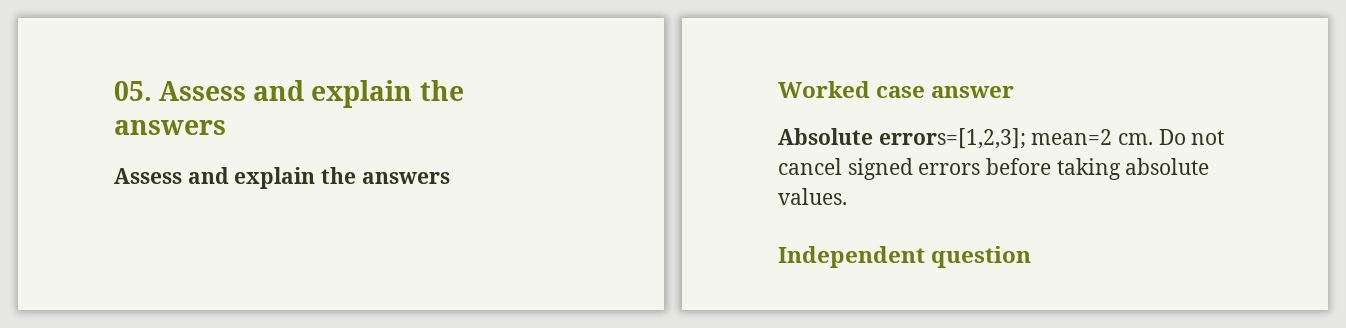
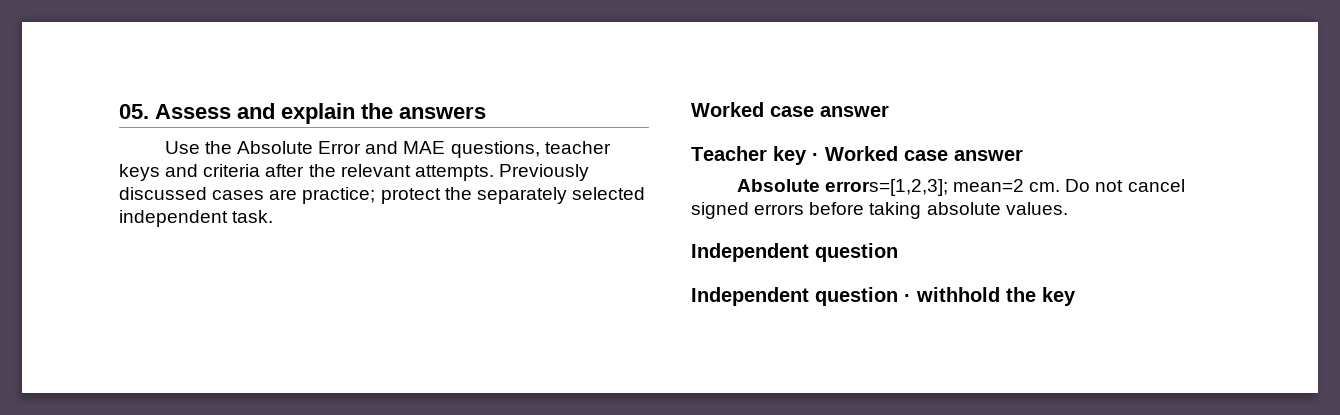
[114,167,450,189] Assess and explain the answers // -> [164,141,611,158] [119,164,589,181] [119,187,645,204] [119,210,274,227] [691,102,889,117] [691,146,819,165] Use the Absolute Error and MAE questions, teacher keys and criteria after the relevant attempts. Previously discussed cases are practice; protect the separately selected independent task. // Worked case answer // Teacher key ·
(1032, 257) none -> [691,287,1076,306] // Independent question · withhold the key

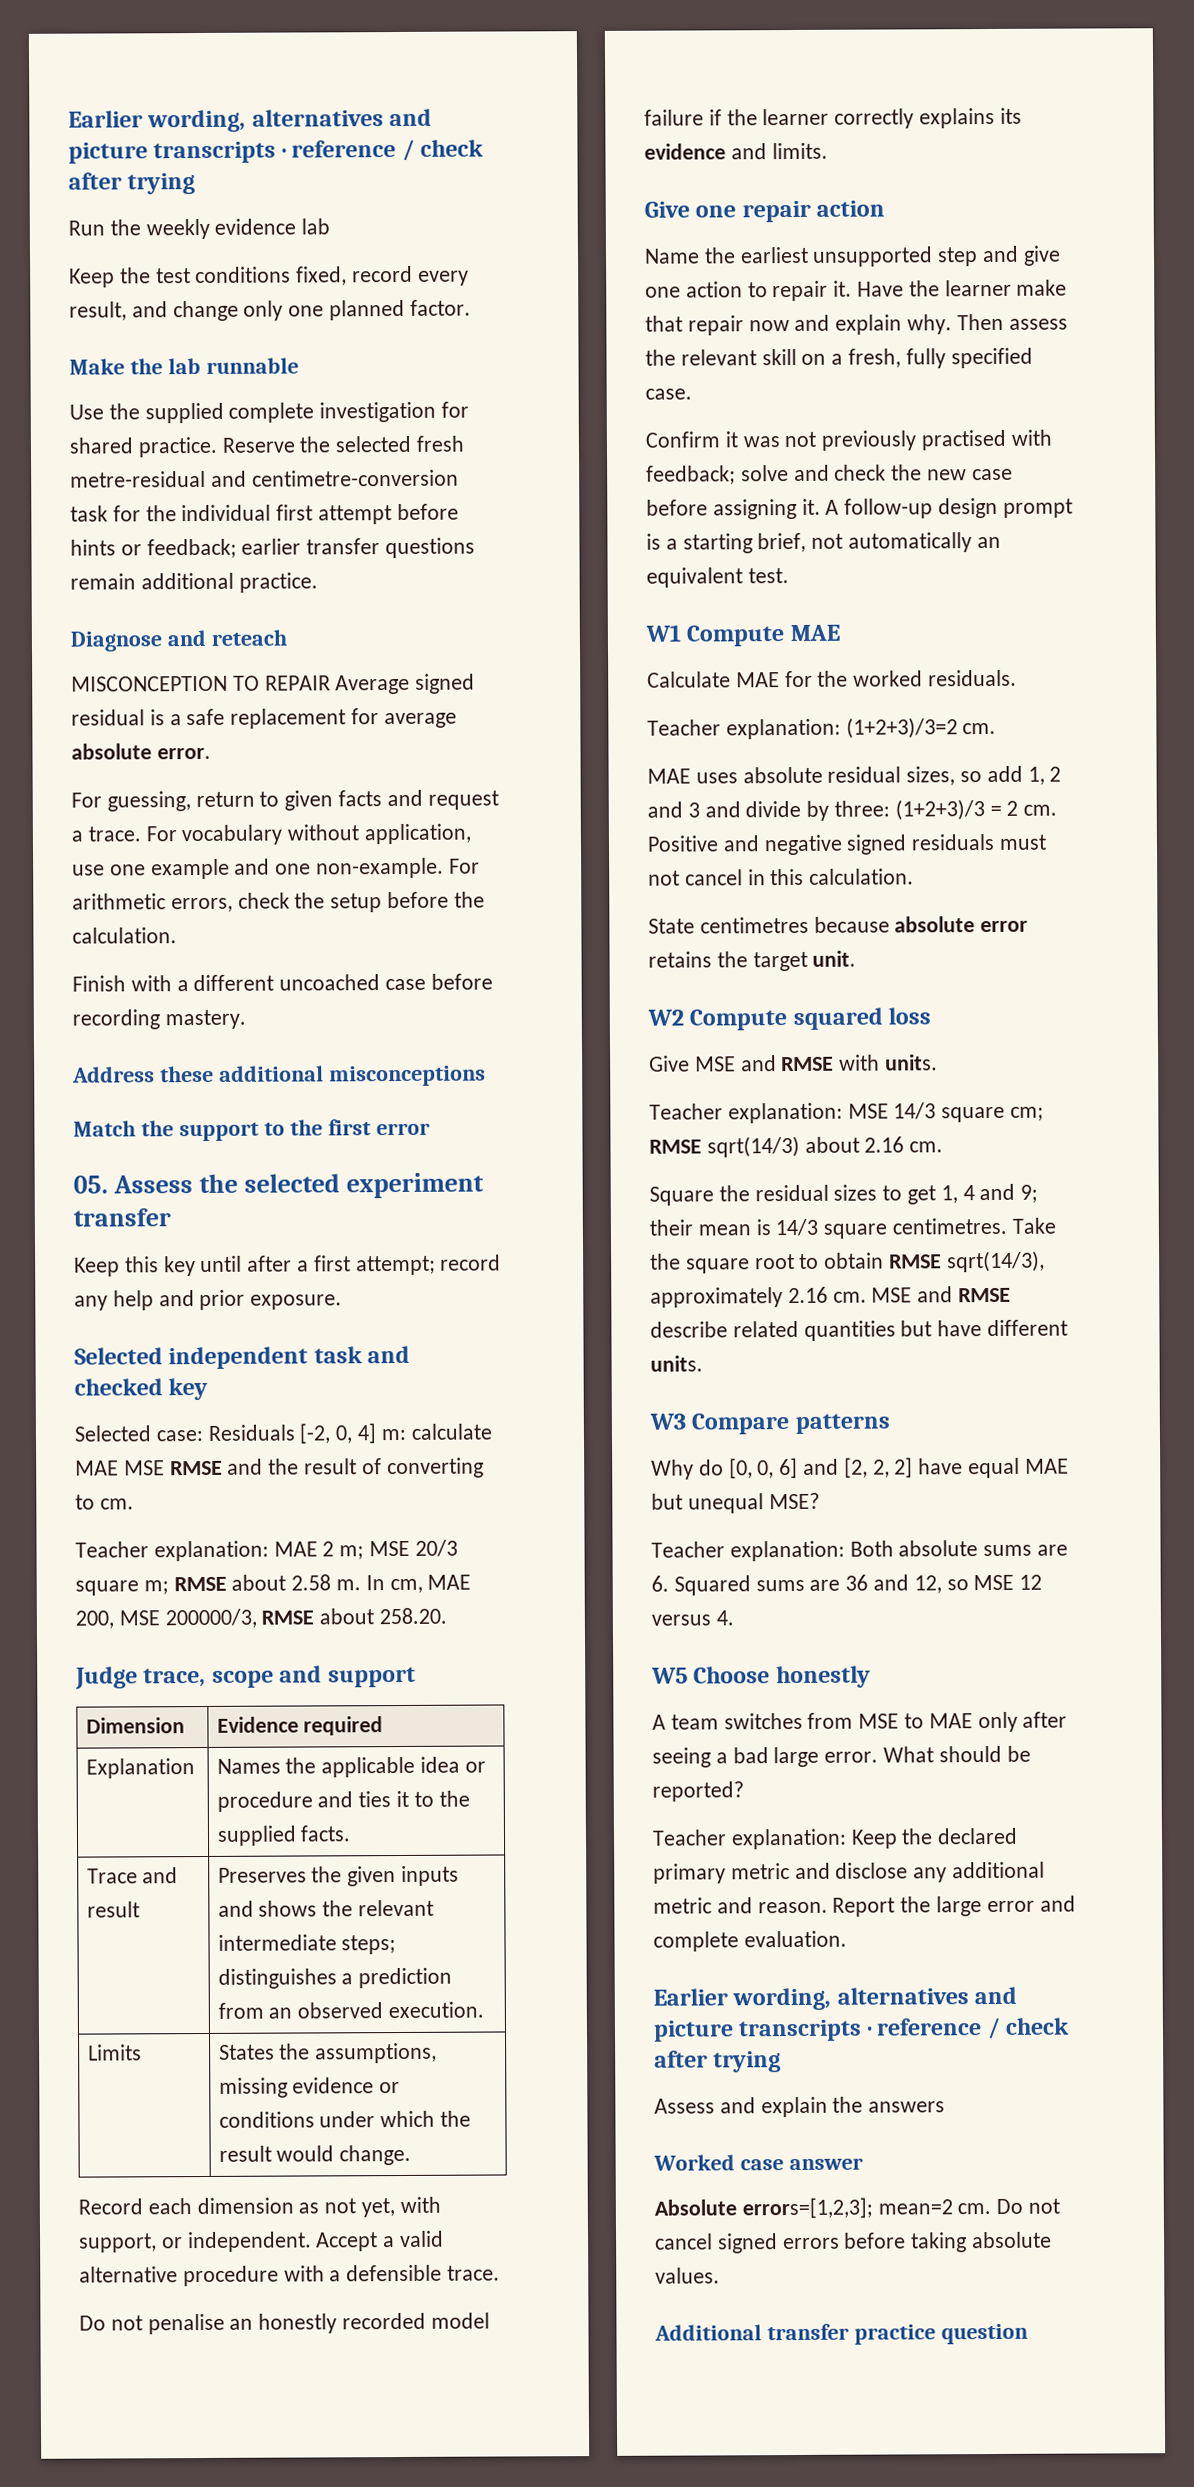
[119,103,486,124] [164,141,611,158] [119,164,589,181] [119,187,645,204] [119,210,274,227] [691,102,889,117] [691,146,819,165] 05. Assess and explain the answers // Use the Absolute Error and MAE questions, teacher keys and criteria after the relevant attempts. Previously discussed cases are practice; protect the separately selected independent task. // Worked case answer // Teacher key · -> [68,108,433,133] [68,139,485,164] [68,172,196,195] [68,218,331,240] [69,265,469,288] [69,299,471,322] [69,357,299,375] [69,401,470,424] [69,435,465,458] [70,469,459,488] [70,503,459,525] [70,537,476,559] [70,572,318,593] [70,629,287,652] [71,673,476,695] [71,708,457,729] [71,743,211,760] [71,789,499,812] [71,823,472,846] [72,857,480,880] [72,891,485,913] [72,927,177,944] [72,973,493,992] [72,1009,246,1030] [72,1065,486,1087] [73,1119,430,1142] [73,1172,485,1199] [73,1208,171,1227] [74,1254,502,1277] [74,1289,343,1311] [74,1345,411,1370] [74,1377,209,1401] [74,1423,492,1444] [75,1457,484,1479] [75,1494,134,1510] [75,1539,458,1562] [75,1574,472,1596] [75,1607,448,1629] [75,1665,416,1690] [85,1717,185,1734] [216,1716,384,1736] [85,1758,195,1779] [216,1756,486,1778] [216,1790,470,1812] [216,1825,352,1846] [86,1867,179,1884] [86,1901,140,1918] [217,1865,460,1887] [217,1899,435,1917] [217,1934,397,1955] [217,1967,453,1989] [217,2001,485,2019] [87,2044,142,2061] [218,2042,438,2064] [218,2077,401,2098] [218,2110,472,2128] [218,2144,412,2166] [78,2196,441,2218] [79,2230,445,2253] [79,2264,501,2287] [79,2312,490,2335] [644,107,1022,129] [644,142,828,160] [644,200,886,223] [644,245,1061,267] [645,279,1068,302] [645,313,1068,336] [645,347,1033,369] [645,388,692,400] [645,429,1052,451] [646,464,1013,485] [646,497,1073,520] [646,532,1001,554] [646,567,789,588] [645,624,840,647] [647,669,1018,688] [647,717,997,740] [647,765,1062,786] [647,799,1058,821] [647,833,1048,856] [648,868,915,886] [648,916,1029,934] [648,950,857,972] [647,1007,932,1031] [649,1054,939,1072] [649,1102,1045,1124] [649,1135,944,1158] [649,1183,1039,1206] [649,1217,1056,1239] [650,1250,1045,1274] [650,1286,1012,1308] [650,1319,1069,1341] [650,1355,703,1372] [649,1413,890,1435] [651,1457,1069,1480] [651,1492,820,1514] [651,1540,1069,1562] [651,1574,1043,1596] [651,1610,734,1626] [651,1665,871,1689] [652,1711,1068,1733] [652,1745,1031,1768] [652,1781,744,1802] [652,1827,1019,1850] [653,1861,1046,1884] [653,1895,1076,1917] [653,1930,847,1952] [653,1986,1018,2011] [653,2017,1071,2042] [654,2050,782,2073] [654,2096,946,2118] Earlier wording, alternatives and picture transcripts · reference / check after trying // Run the weekly evidence lab // Keep the test conditions fixed, record every result, and change only one planned factor. // Make the lab runnable // Use the supplied complete investigation for shared practice. Reserve the selected fresh metre-residual and centimetre-conversion task for the individual first attempt before hints or feedback; earlier transfer questions remain additional practice. // Diagnose and reteach // MISCONCEPTION TO REPAIR Average signed residual is a safe replacement for average absolute error. // For guessing, return to given facts and request a trace. For vocabulary without application, use one example and one non-example. For arithmetic errors, check the setup before the calculation. // Finish with a different uncoached case before recording mastery. // Address these additional misconceptions // Match the support to the first error // 05. Assess the selected experiment transfer // Keep this key until after a first attempt; record any help and prior exposure. // Selected independent task and checked key // Selected case: Residuals [-2, 0, 4] m: calculate MAE MSE RMSE and the result of converting to cm. // Teacher explanation: MAE 2 m; MSE 20/3 square m; RMSE about 2.58 m. In cm, MAE 200, MSE 200000/3, RMSE about 258.20. // Judge trace, scope and support // Dimension | Evidence required // Explanation | Names the applicable idea or procedure and ties it to the supplied facts. // Trace and result | Preserves the given inputs and shows the relevant intermediate steps; distinguishes a prediction from an observed execution. // Limits | States the assumptions, missing evidence or conditions under which the result would change. // Record each dimension as not yet, with support, or independent. Accept a valid alternative procedure with a defensible trace. // Do not penalise an honestly recorded model failure if the learner correctly explains its evidence and limits. // Give one repair action // Name the earliest unsupported step and give one action to repair it. Have the learner make that repair now and explain why. Then assess the relevant skill on a fresh, fully specified case. // Confirm it was not previously practised with feedback; solve and check the new case before assigning it. A follow-up design prompt is a starting brief, not automatically an equivalent test. // W1 Compute MAE // Calculate MAE for the worked residuals. // Teacher explanation: (1+2+3)/3=2 cm. // MAE uses absolute residual sizes, so add 1, 2 and 3 and divide by three: (1+2+3)/3 = 2 cm. Positive and negative signed residuals must not cancel in this calculation. // State centimetres because absolute error retains the target unit. // W2 Compute squared loss // Give MSE and RMSE with units. // Teacher explanation: MSE 14/3 square cm; RMSE sqrt(14/3) about 2.16 cm. // Square the residual sizes to get 1, 4 and 9; their mean is 14/3 square centimetres. Take the square root to obtain RMSE sqrt(14/3), approximately 2.16 cm. MSE and RMSE describe related quantities but have different units. // W3 Compare patterns // Why do [0, 0, 6] and [2, 2, 2] have equal MAE but unequal MSE? // Teacher explanation: Both absolute sums are 6. Squared sums are 36 and 12, so MSE 12 versus 4. // W5 Choose honestly // A team switches from MSE to MAE only after seeing a bad large error. What should be reported? // Teacher explanation: Keep the declared primary metric and disclose any additional metric and reason. Report the large error and complete evaluation. // Earlier wording, alternatives and picture transcripts · reference / check after trying // Assess and explain the answers //
[691,243,898,262] [691,287,1076,306] Independent question // Independent question · withhold the key -> [654,2323,1028,2345] Additional transfer practice question

